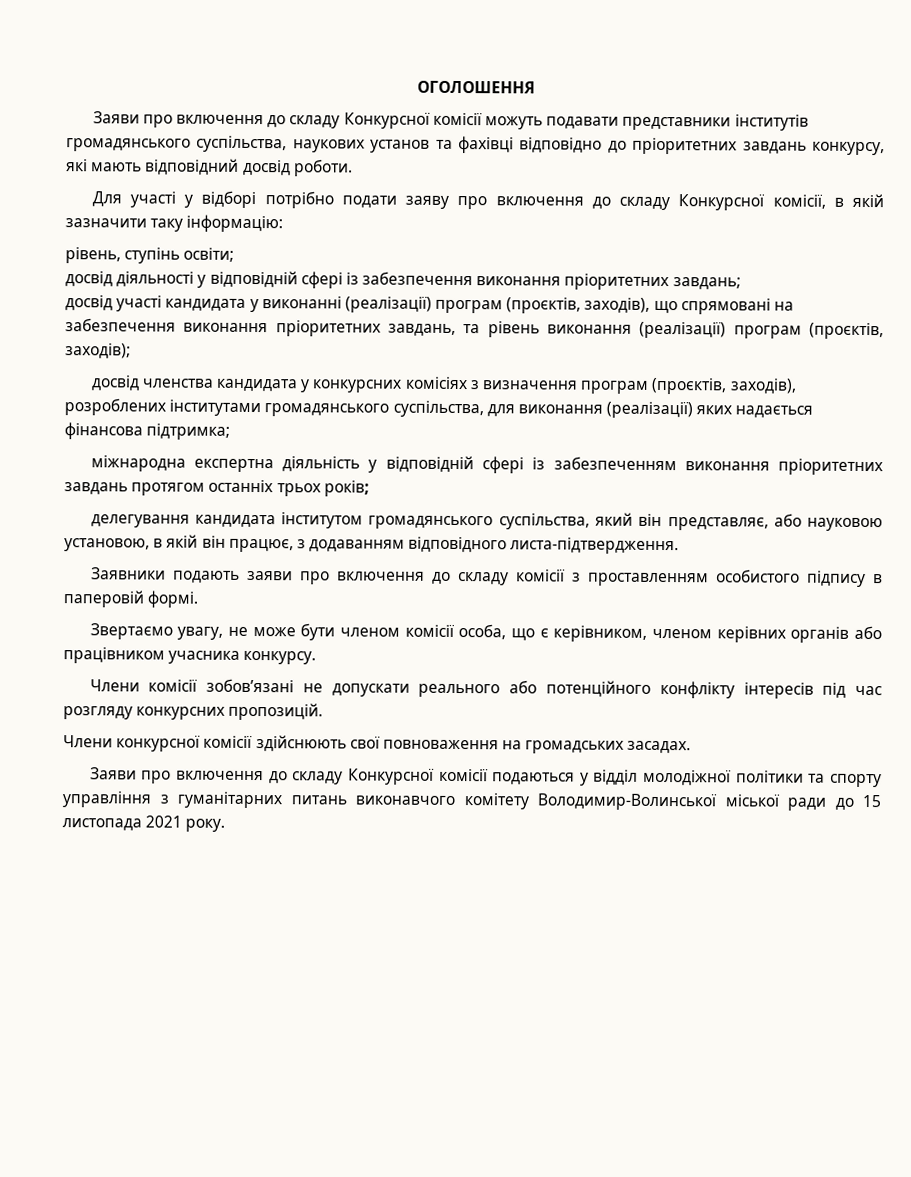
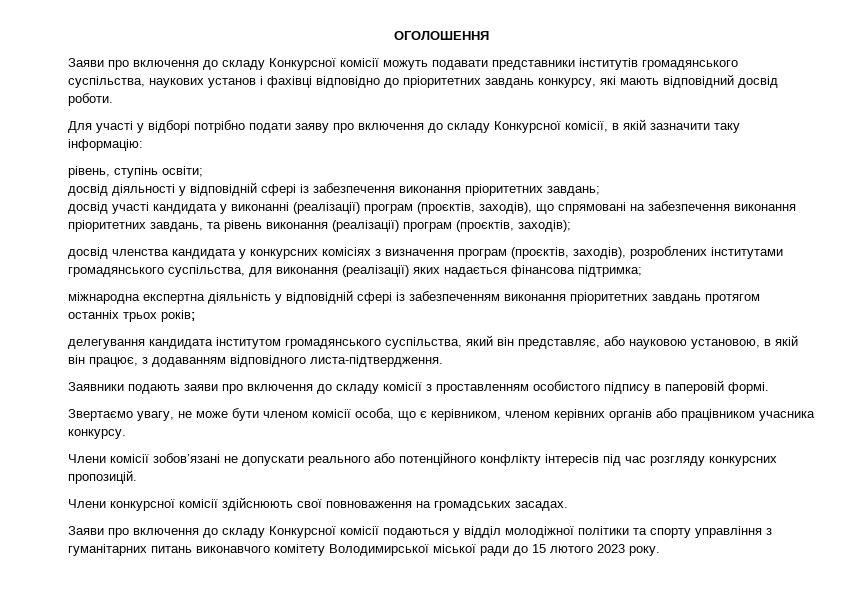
[435,139,453,149] та -> [260,76,263,85] і
[537,793,717,811] Володимир-Волинської -> [329,544,429,556] Володимирської
[62,815,183,831] листопада 2021 -> [550,544,625,553] лютого 2023

